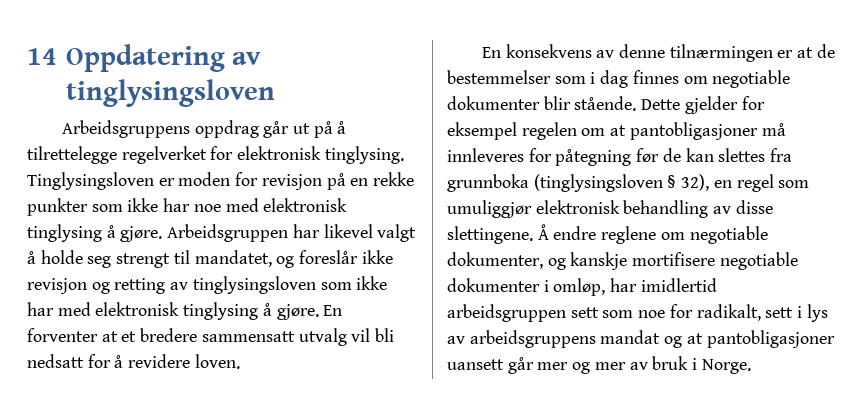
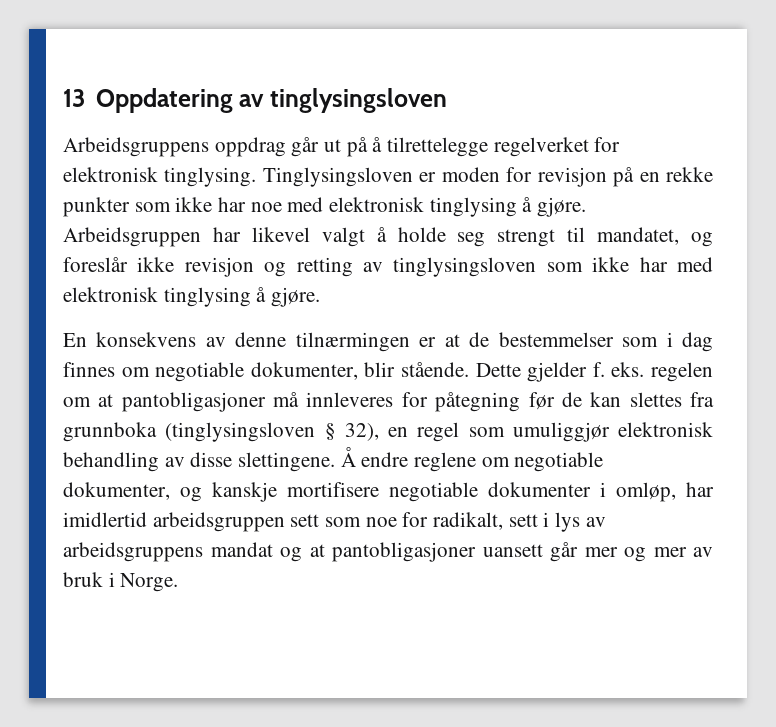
[27,48,57,65] 14 -> [63,89,85,107] 13
[323,305,343,316] [27,328,395,346] [27,354,240,369] En forventer at et bredere sammensatt utvalg vil bli nedsatt for å revidere loven. -> (321, 297) none
[447,96,540,110] dokumenter -> [250,362,358,380] dokumenter,
[741,96,765,110] [447,122,517,140] for eksempel -> [592,362,645,377] f. eks.

